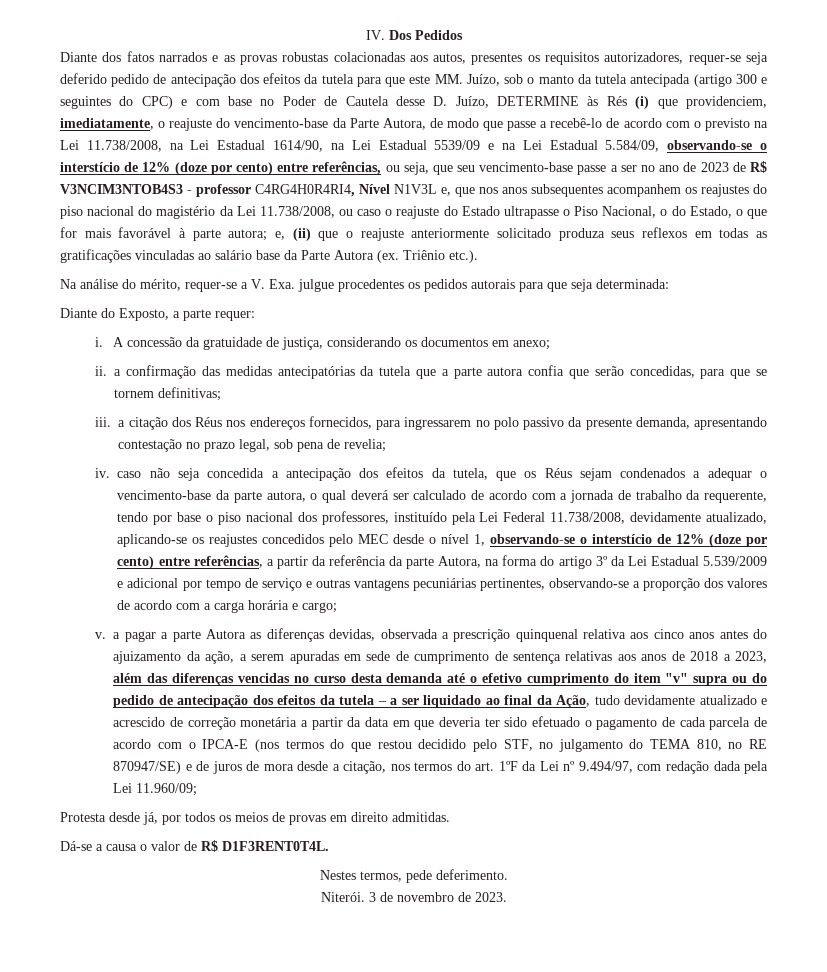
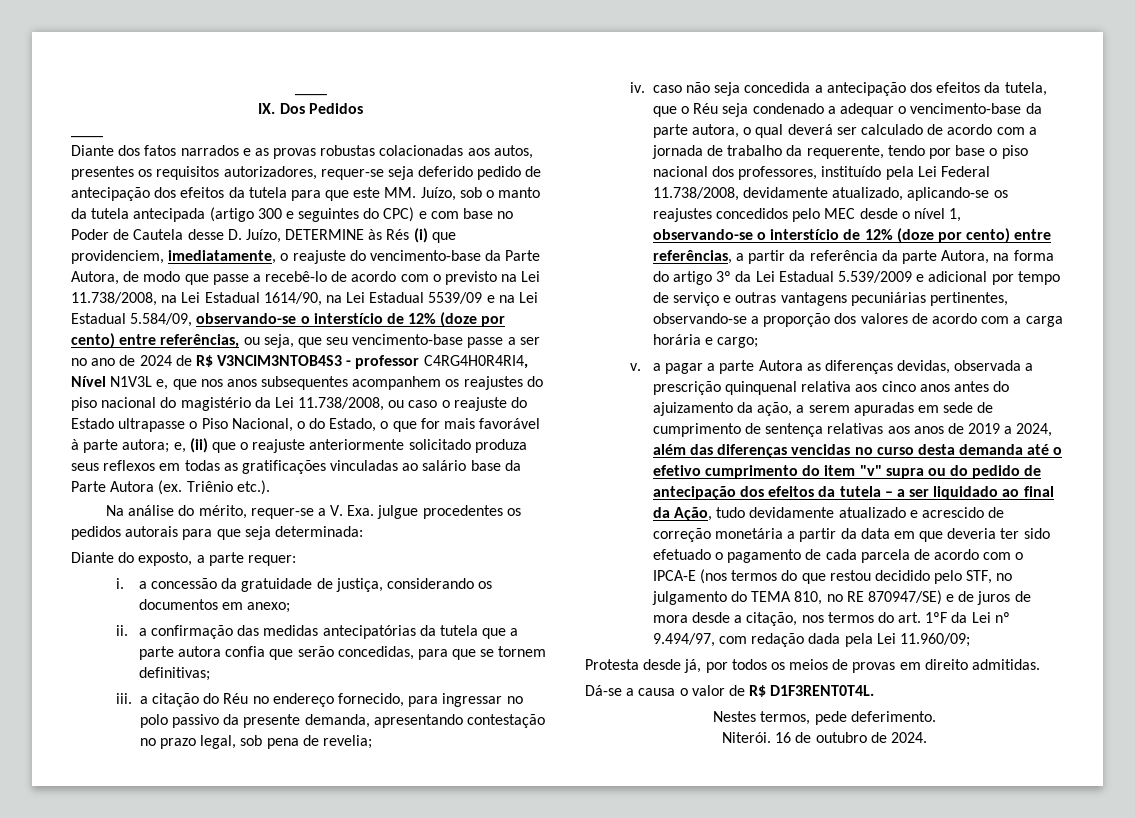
[365,30,385,40] IV. -> [294,93,327,96] [258,103,276,114] ____ // IX.
(463, 35) none -> [71,135,103,138] // ____
[700,162,729,172] 2023 -> [139,355,172,366] 2024
[119,308,169,321] Exposto, -> [138,552,193,566] exposto,
[113,337,125,347] A -> [138,581,147,589] a
[171,416,472,430] dos Réus nos endereços fornecidos, para ingressarem -> [203,693,503,707] do Réu no endereço fornecido, para ingressar
[524,468,686,481] os Réus sejam condenados -> [681,103,824,117] o Réu seja condenado
[690,651,767,663] 2018 a 2023, -> [968,423,1053,437] 2019 a 2024,
[368,892,507,902] 3 de novembro de 2023. -> [775,732,927,743] 16 de outubro de 2024.

